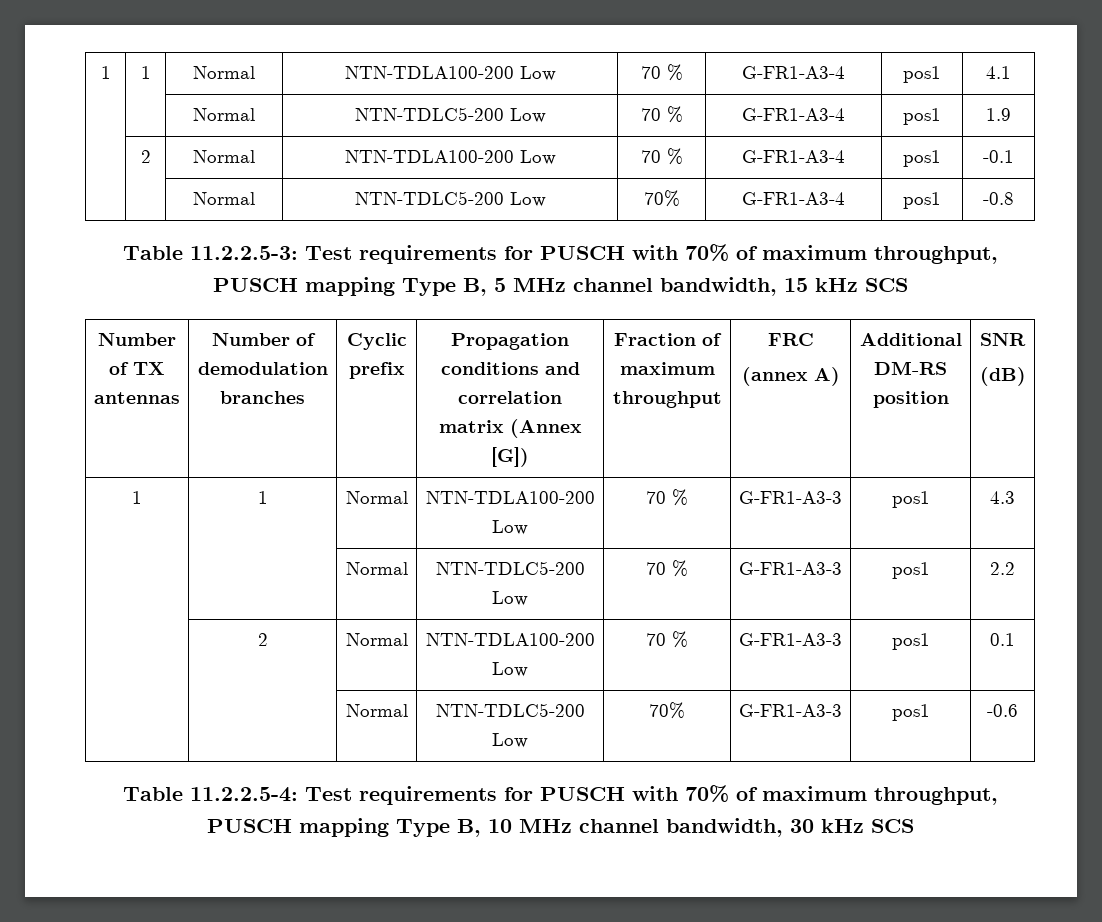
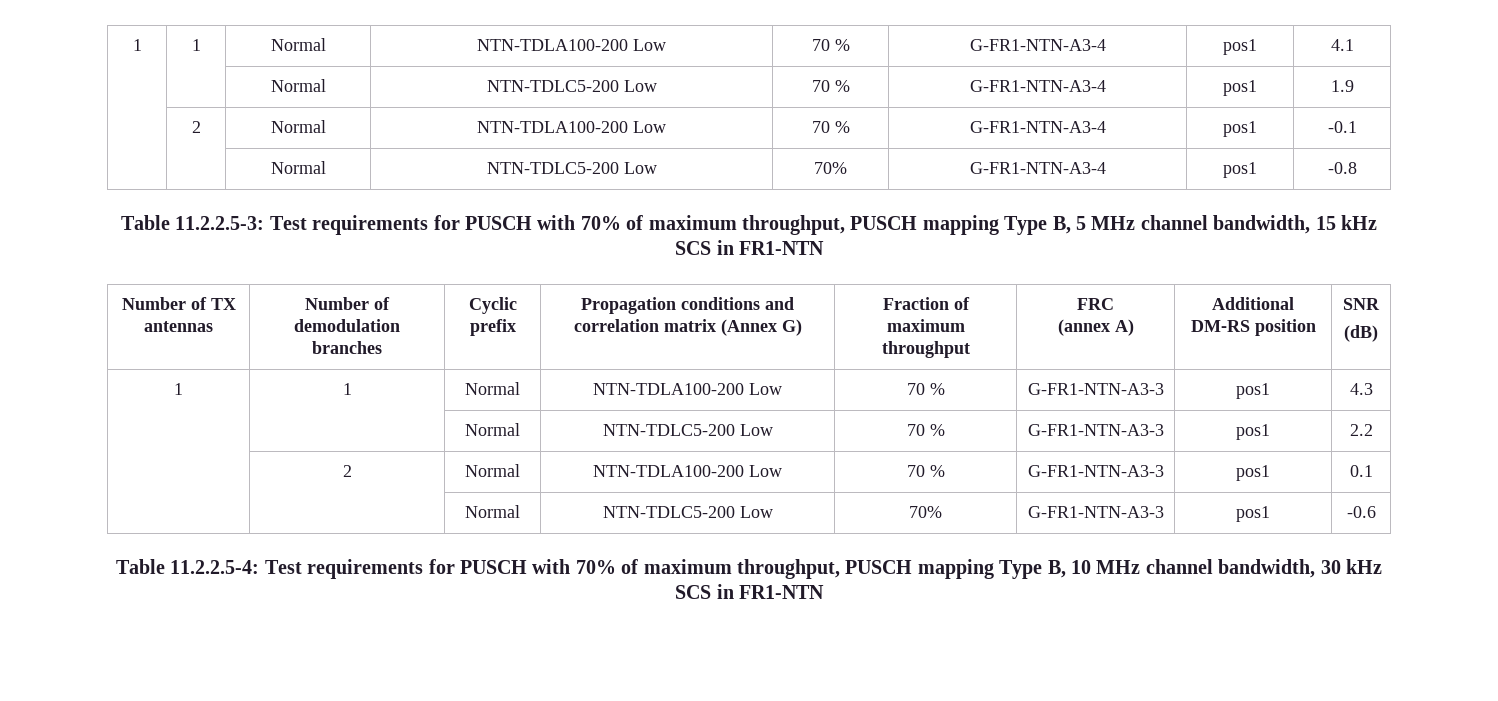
[100,66,111,79] [140,66,151,79] [193,66,255,79] [344,66,556,81] [640,64,683,81] [742,66,845,79] 1 | 1 | Normal | NTN-TDLA100-200 Low | 70 % | G-FR1-A3-4 -> [132,39,142,51] [191,39,201,51] [270,38,326,51] [477,39,666,51] [811,39,850,51] [969,39,1106,51] 1 | 1 | Normal | NTN-TDLA100-200 Low | 70 % | G-FR1-NTN-A3-4
[742,108,845,121] G-FR1-A3-4 -> [969,80,1106,92] G-FR1-NTN-A3-4
[742,150,845,163] G-FR1-A3-4 -> [969,121,1106,133] G-FR1-NTN-A3-4
[742,192,845,205] G-FR1-A3-4 -> [969,162,1106,174] G-FR1-NTN-A3-4
(908, 285) none -> [716,240,824,255] in FR1-NTN
[491,447,529,467] [G]) -> [781,319,802,336] G)
[739,491,842,504] G-FR1-A3-3 -> [1027,383,1164,395] G-FR1-NTN-A3-3
[739,562,842,575] G-FR1-A3-3 -> [1027,424,1164,436] G-FR1-NTN-A3-3
[739,633,842,646] G-FR1-A3-3 -> [1027,465,1164,477] G-FR1-NTN-A3-3
[739,704,842,717] G-FR1-A3-3 -> [1027,506,1164,518] G-FR1-NTN-A3-3
(914, 826) none -> [716,584,824,599] in FR1-NTN

